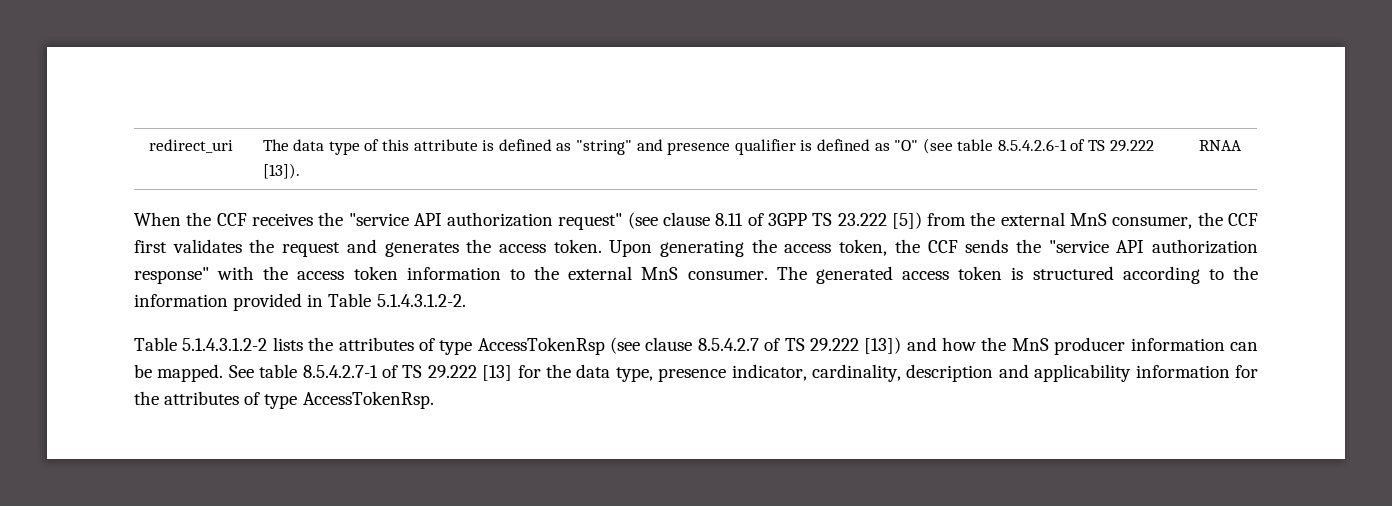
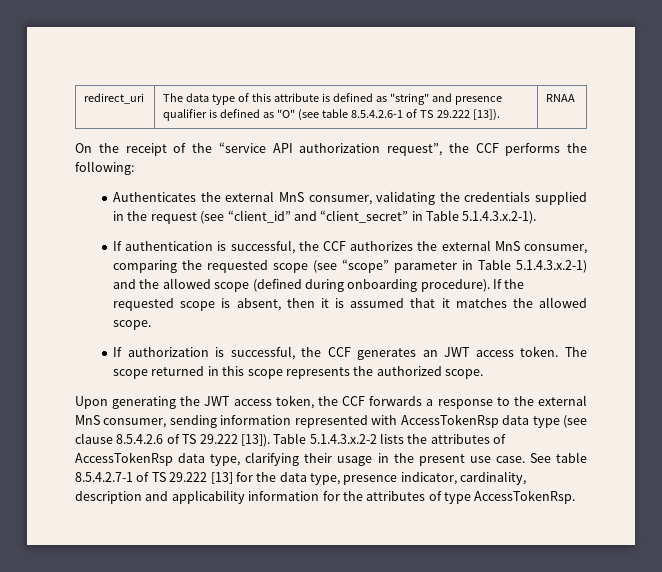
[134,212,1259,230] [134,239,602,257] When the CCF receives the "service API authorization request" (see clause 8.11 of 3GPP TS 23.222 [5]) from the external MnS consumer, the CCF first validates the request and generates the access token. -> [75,142,587,156] [75,161,134,175] [113,191,587,205] [113,210,537,224] [113,240,587,254] [113,259,588,273] [113,278,525,292] [113,297,588,311] [113,320,152,330] [113,346,587,360] [113,366,484,379] On the receipt of the “service API authorization request”, the CCF performs the following: // Authenticates the external MnS consumer, validating the credentials supplied in the request (see “client_id” and “client_secret” in Table 5.1.4.3.x.2-1). // If authentication is successful, the CCF authorizes the external MnS consumer, comparing the requested scope (see “scope” parameter in Table 5.1.4.3.x.2-1) and the allowed scope (defined during onboarding procedure). If the requested scope is absent, then it is assumed that it matches the allowed scope. // If authorization is successful, the CCF generates an JWT access token. The scope returned in this scope represents the authorized scope. //
(777, 246) none -> [204,396,231,406] JWT
[965,239,1259,254] [134,266,1258,284] [134,293,466,311] [134,337,1259,355] [134,364,224,382] sends the "service API authorization response" with the access token information to the external MnS consumer. The generated access token is structured according to the information provided in Table 5.1.4.3.1.2-2. // Table 5.1.4.3.1.2-2 lists the attributes of type AccessTokenRsp (see clause 8.5.4.2.7 of TS 29.222 [13]) and how the MnS producer information can be mapped. -> [369,395,587,409] [75,414,588,428] [75,433,507,447] [75,452,525,466] forwards a response to the external MnS consumer, sending information represented with AccessTokenRsp data type (see clause 8.5.4.2.6 of TS 29.222 [13]). Table 5.1.4.3.x.2-2 lists the attributes of AccessTokenRsp data type, clarifying their usage in the present use case.

